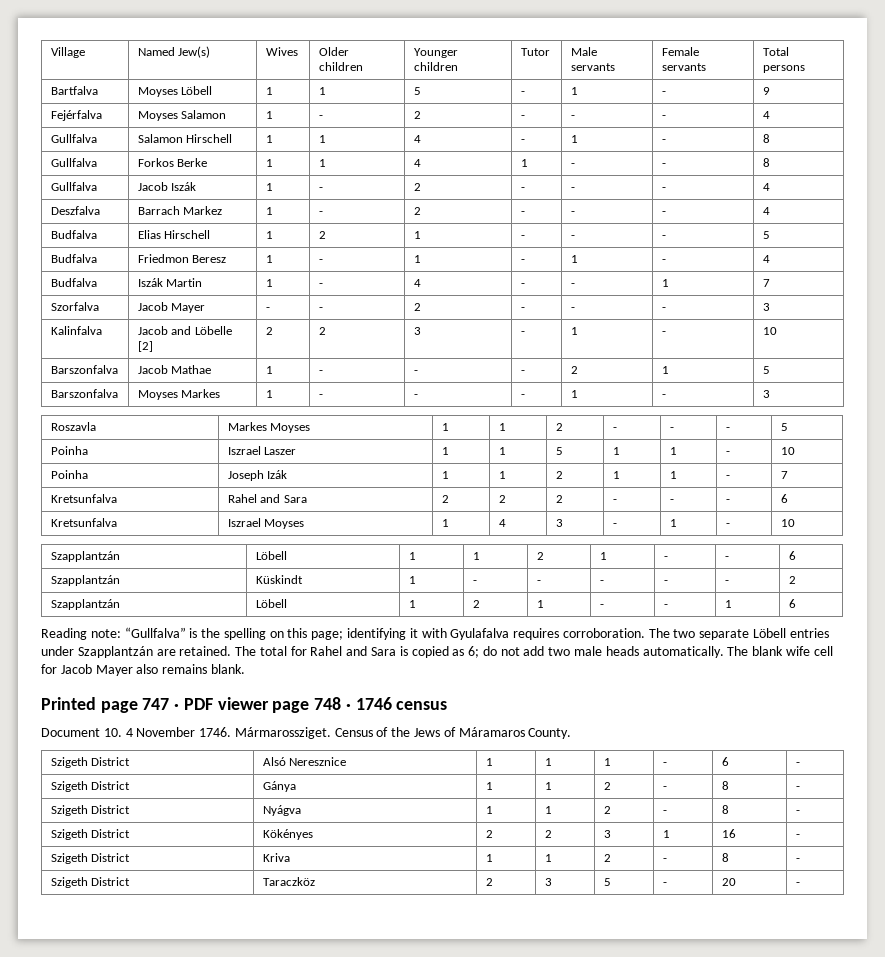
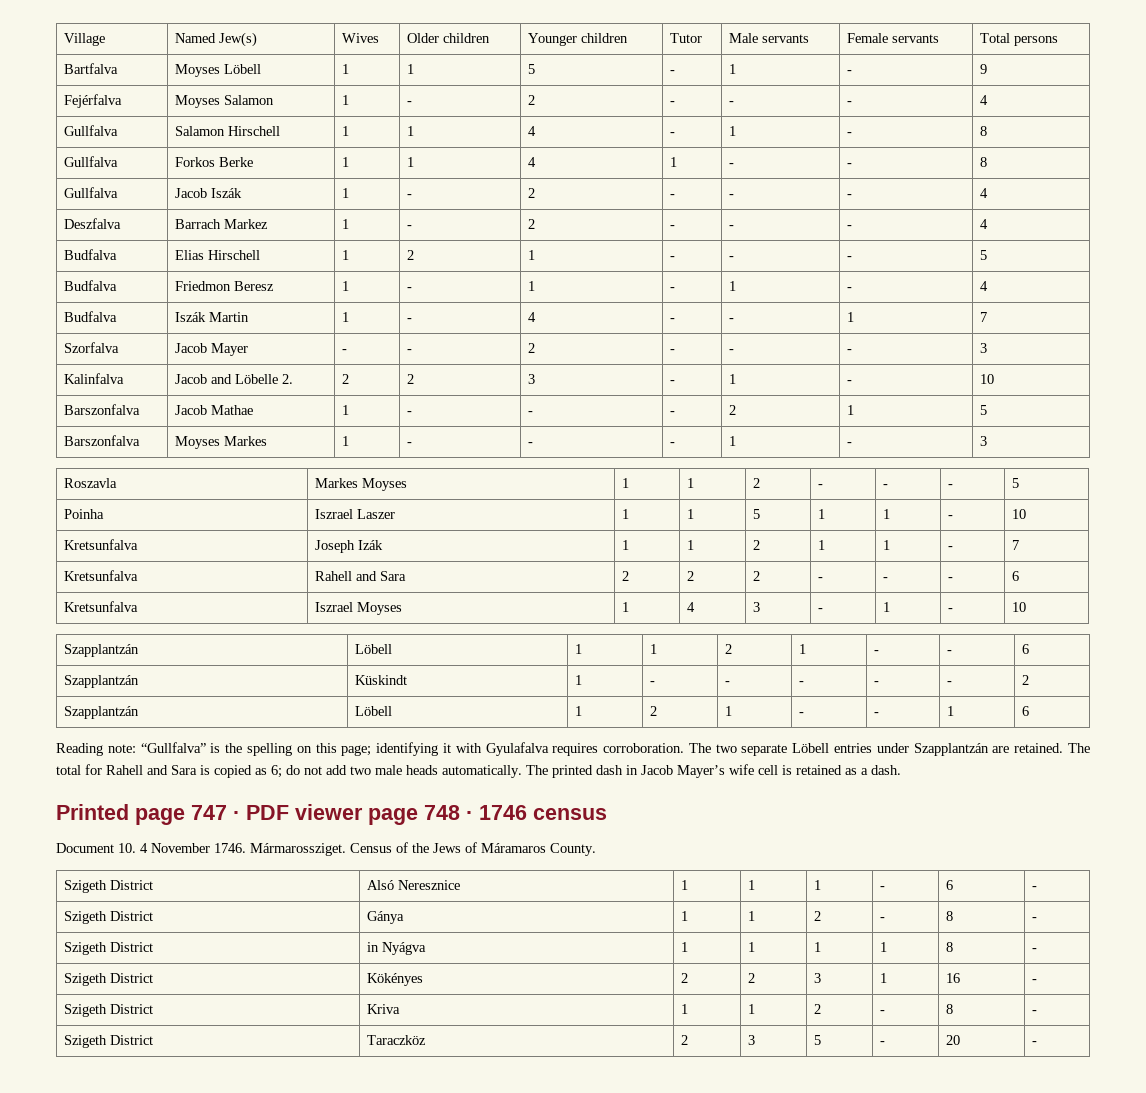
[137,341,153,352] [2] -> [281,374,293,384] 2.
[50,470,88,479] Poinha -> [63,539,138,550] Kretsunfalva
[227,494,257,503] Rahel -> [314,571,352,581] Rahell
[310,646,343,656] Rahel -> [106,765,143,775] Rahell
[752,646,833,656] [41,664,245,676] blank wife cell for Jacob Mayer also remains blank. -> [552,764,901,778] printed dash in Jacob Mayer’s wife cell is retained as a dash.
(131, 809) none -> [366,942,379,952] in
[603,806,611,814] [662,810,667,814] 2 | - -> [813,942,821,952] [879,942,887,952] 1 | 1

